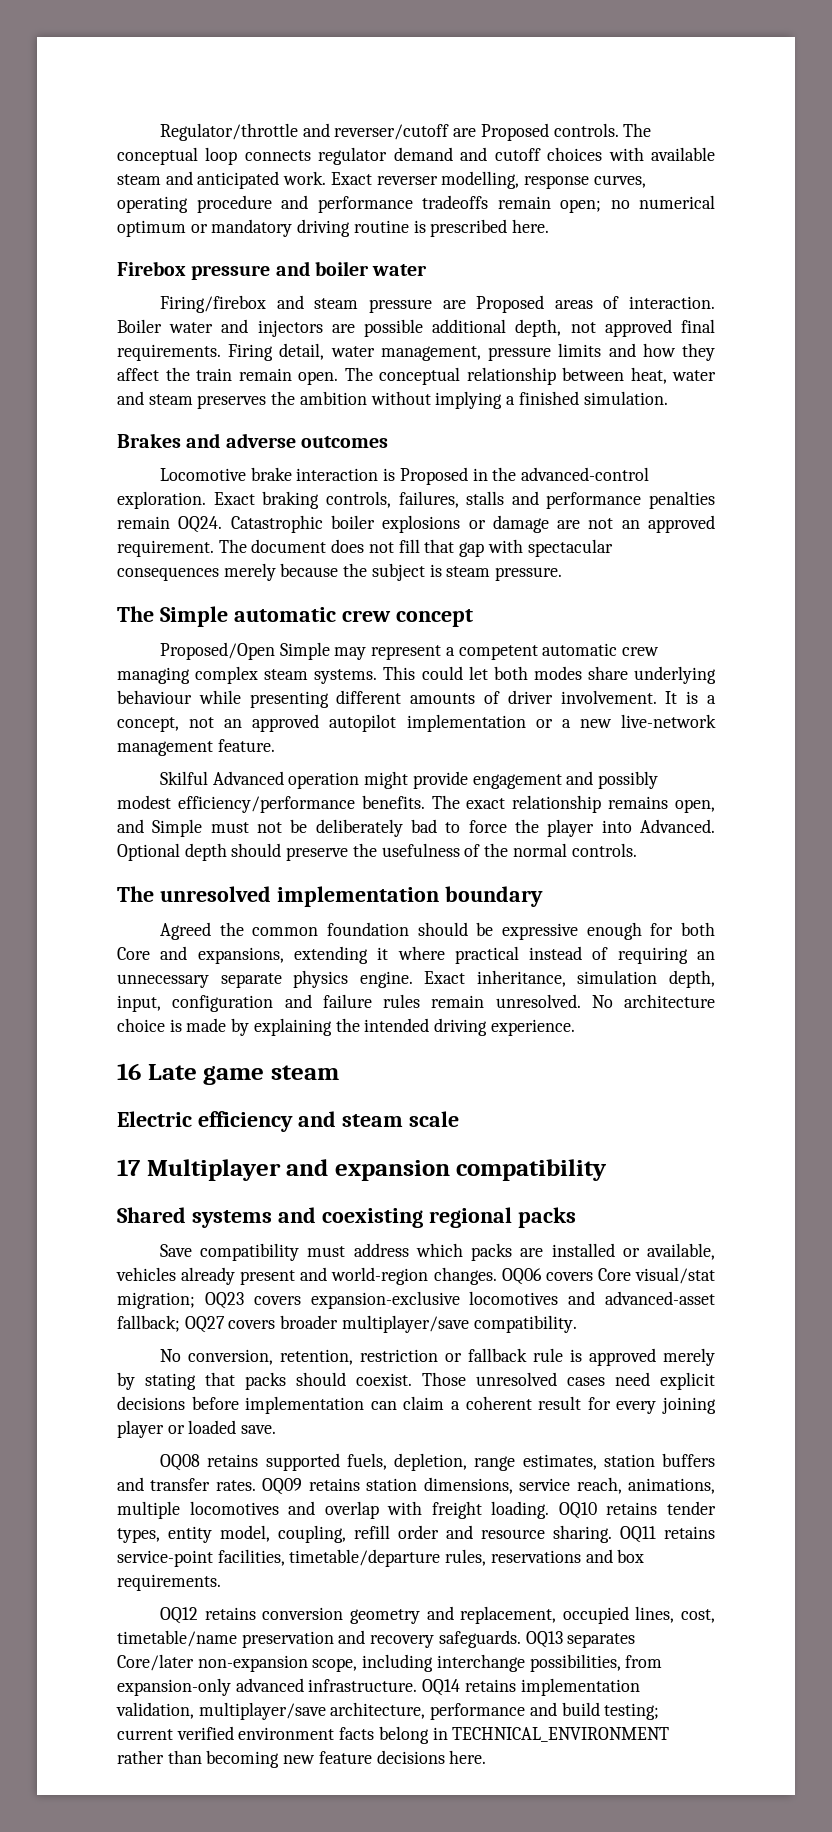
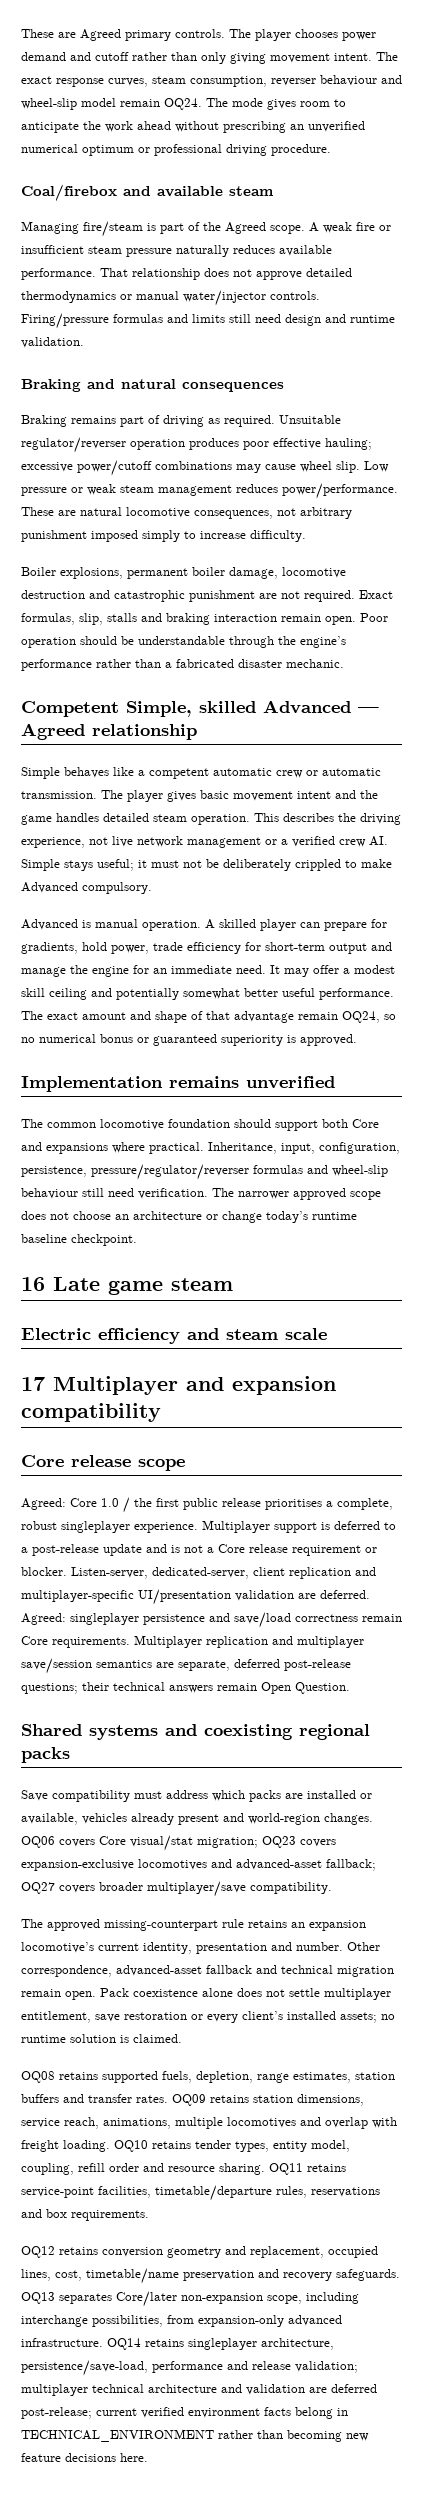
[160,123,652,141] [117,147,716,165] [117,171,646,189] [117,195,715,213] [117,219,550,237] [117,261,428,280] [160,295,715,313] [117,319,715,337] [117,343,715,361] [117,367,716,385] [117,391,668,409] [117,433,388,448] [160,467,650,485] [117,491,715,509] [117,515,715,533] [117,539,613,557] [117,563,563,581] [117,606,473,627] [160,642,660,660] [117,666,717,684] [117,690,716,708] [117,714,716,732] [117,739,275,756] [160,771,659,789] [117,795,716,813] [117,819,715,837] [117,843,637,861] [117,886,543,907] [160,922,715,940] [117,946,715,964] [117,970,715,988] [117,994,715,1012] [117,1018,575,1036] Regulator/throttle and reverser/cutoff are Proposed controls. The conceptual loop connects regulator demand and cutoff choices with available steam and anticipated work. Exact reverser modelling, response curves, operating procedure and performance tradeoffs remain open; no numerical optimum or mandatory driving routine is prescribed here. // Firebox pressure and boiler water // Firing/firebox and steam pressure are Proposed areas of interaction. Boiler water and injectors are possible additional depth, not approved final requirements. Firing detail, water management, pressure limits and how they affect the train remain open. The conceptual relationship between heat, water and steam preserves the ambition without implying a finished simulation. // Brakes and adverse outcomes // Locomotive brake interaction is Proposed in the advanced-control exploration. Exact braking controls, failures, stalls and performance penalties remain OQ24. Catastrophic boiler explosions or damage are not an approved requirement. The document does not fill that gap with spectacular consequences merely because the subject is steam pressure. // The Simple automatic crew concept // Proposed/Open Simple may represent a competent automatic crew managing complex steam systems. This could let both modes share underlying behaviour while presenting different amounts of driver involvement. It is a concept, not an approved autopilot implementation or a new live-network management feature. // Skilful Advanced operation might provide engagement and possibly modest efficiency/performance benefits. The exact relationship remains open, and Simple must not be deliberately bad to force the player into Advanced. Optional depth should preserve the usefulness of the normal controls. // The unresolved implementation boundary // Agreed the common foundation should be expressive enough for both Core and expansions, extending it where practical instead of requiring an unnecessary separate physics engine. Exact inheritance, simulation depth, input, configuration and failure rules remain unresolved. No architecture choice is made by explaining the intended driving experience. -> [21,29,376,41] [21,52,398,64] [21,75,402,87] [21,98,346,110] [21,121,365,133] [21,144,331,156] [21,184,274,201] [21,221,391,237] [21,245,332,257] [21,268,352,280] [21,290,320,306] [21,313,395,329] [21,337,84,348] [21,379,284,392] [21,415,341,427] [21,437,372,453] [21,460,389,476] [21,483,398,499] [21,507,352,519] [21,530,306,542] [21,567,346,579] [21,590,393,602] [21,613,388,625] [21,636,346,648] [21,659,344,671] [21,700,379,717] [21,723,197,740] [21,767,381,779] [21,790,378,802] [21,813,401,825] [21,836,388,848] [21,859,392,871] [21,882,152,894] [21,919,387,931] [21,942,392,954] [21,965,395,977] [21,988,394,1000] [21,1011,396,1023] [21,1034,357,1046] [21,1076,335,1092] [21,1119,379,1131] [21,1142,400,1154] [21,1164,388,1180] [21,1188,381,1200] [21,1211,357,1223] [21,1234,137,1246] These are Agreed primary controls. The player chooses power demand and cutoff rather than only giving movement intent. The exact response curves, steam consumption, reverser behaviour and wheel-slip model remain OQ24. The mode gives room to anticipate the work ahead without prescribing an unverified numerical optimum or professional driving procedure. // Coal/firebox and available steam // Managing fire/steam is part of the Agreed scope. A weak fire or insufficient steam pressure naturally reduces available performance. That relationship does not approve detailed thermodynamics or manual water/injector controls. Firing/pressure formulas and limits still need design and runtime validation. // Braking and natural consequences // Braking remains part of driving as required. Unsuitable regulator/reverser operation produces poor effective hauling; excessive power/cutoff combinations may cause wheel slip. Low pressure or weak steam management reduces power/performance. These are natural locomotive consequences, not arbitrary punishment imposed simply to increase difficulty. // Boiler explosions, permanent boiler damage, locomotive destruction and catastrophic punishment are not required. Exact formulas, slip, stalls and braking interaction remain open. Poor operation should be understandable through the engine’s performance rather than a fabricated disaster mechanic. // Competent Simple, skilled Advanced — Agreed relationship // Simple behaves like a competent automatic crew or automatic transmission. The player gives basic movement intent and the game handles detailed steam operation. This describes the driving experience, not live network management or a verified crew AI. Simple stays useful; it must not be deliberately crippled to make Advanced compulsory. // Advanced is manual operation. A skilled player can prepare for gradients, hold power, trade efficiency for short-term output and manage the engine for an immediate need. It may offer a modest skill ceiling and potentially somewhat better useful performance. The exact amount and shape of that advantage remain OQ24, so no numerical bonus or guaranteed superiority is approved. // Implementation remains unverified // The common locomotive foundation should support both Core and expansions where practical. Inheritance, input, configuration, persistence, pressure/regulator/reverser formulas and wheel-slip behaviour still need verification. The narrower approved scope does not choose an architecture or change today’s runtime baseline checkpoint.
(608, 1170) none -> [21,1455,185,1471] [21,1497,393,1513] [21,1520,396,1533] [21,1544,377,1556] [21,1567,376,1579] [21,1589,370,1605] [21,1612,402,1628] [21,1635,364,1648] [21,1658,351,1674] [21,1682,350,1694] // Core release scope // Agreed: Core 1.0 / the first public release prioritises a complete, robust singleplayer experience. Multiplayer support is deferred to a post-release update and is not a Core release requirement or blocker. Listen-server, dedicated-server, client replication and multiplayer-specific UI/presentation validation are deferred. Agreed: singleplayer persistence and save/load correctness remain Core requirements. Multiplayer replication and multiplayer save/session semantics are separate, deferred post-release questions; their technical answers remain Open Question.
[160,1348,716,1366] [117,1372,715,1390] [117,1396,717,1414] [117,1420,277,1438] No conversion, retention, restriction or fallback rule is approved merely by stating that packs should coexist. Those unresolved cases need explicit decisions before implementation can claim a coherent result for every joining player or loaded save. -> [21,1919,366,1931] [21,1942,380,1954] [21,1965,394,1977] [21,1988,391,2000] [21,2011,395,2023] [21,2034,182,2043] The approved missing-counterpart rule retains an expansion locomotive’s current identity, presentation and number. Other correspondence, advanced-asset fallback and technical migration remain open. Pack coexistence alone does not settle multiplayer entitlement, save restoration or every client’s installed assets; no runtime solution is claimed.
[520,1678,640,1696] [116,1702,660,1720] implementation validation, multiplayer/save architecture, performance and build testing; -> [188,2338,334,2350] [21,2360,358,2376] [21,2384,377,2396] [21,2407,92,2419] singleplayer architecture, persistence/save-load, performance and release validation; multiplayer technical architecture and validation are deferred post-release;

